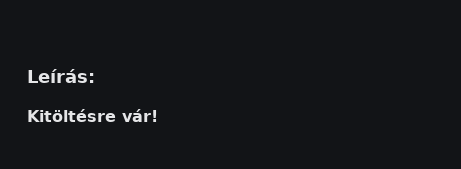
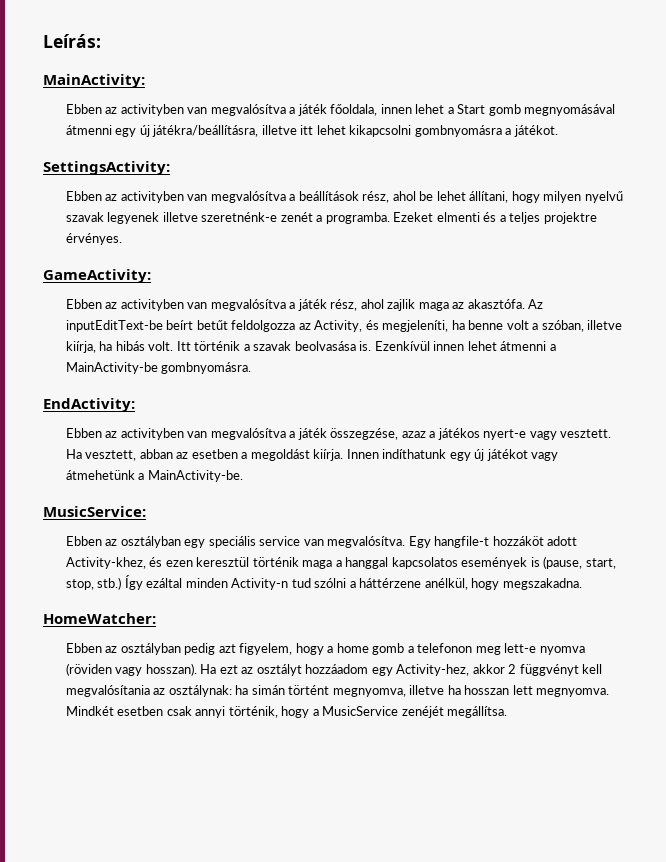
[27,109,158,122] Kitöltésre vár! -> [43,74,145,88] [65,104,616,116] [65,125,558,137] [43,161,170,175] [65,191,623,203] [65,212,597,224] [65,233,122,245] [43,269,151,283] [65,299,544,311] [65,320,623,332] [65,341,556,353] [65,362,252,374] [43,398,135,412] [65,428,612,440] [65,449,559,461] [65,470,243,482] [43,506,146,517] [65,536,578,548] [65,556,616,569] [65,575,582,590] [43,613,156,624] [65,643,585,655] [65,663,603,676] [65,685,610,697] [65,706,508,718] MainActivity: // Ebben az activityben van megvalósítva a játék főoldala, innen lehet a Start gomb megnyomásával átmenni egy új játékra/beállításra, illetve itt lehet kikapcsolni gombnyomásra a játékot. // SettingsActivity: // Ebben az activityben van megvalósítva a beállítások rész, ahol be lehet állítani, hogy milyen nyelvű szavak legyenek illetve szeretnénk-e zenét a programba. Ezeket elmenti és a teljes projektre érvényes. // GameActivity: // Ebben az activityben van megvalósítva a játék rész, ahol zajlik maga az akasztófa. Az inputEditText-be beírt betűt feldolgozza az Activity, és megjeleníti, ha benne volt a szóban, illetve kiírja, ha hibás volt. Itt történik a szavak beolvasása is. Ezenkívül innen lehet átmenni a MainActivity-be gombnyomásra. // EndActivity: // Ebben az activityben van megvalósítva a játék összegzése, azaz a játékos nyert-e vagy vesztett. Ha vesztett, abban az esetben a megoldást kiírja. Innen indíthatunk egy új játékot vagy átmehetünk a MainActivity-be. // MusicService: // Ebben az osztályban egy speciális service van megvalósítva. Egy hangfile-t hozzáköt adott Activity-khez, és ezen keresztül történik maga a hanggal kapcsolatos események is (pause, start, stop, stb.) Így ezáltal minden Activity-n tud szólni a háttérzene anélkül, hogy megszakadna. // HomeWatcher: // Ebben az osztályban pedig azt figyelem, hogy a home gomb a telefonon meg lett-e nyomva (röviden vagy hosszan). Ha ezt az osztályt hozzáadom egy Activity-hez, akkor 2 függvényt kell megvalósítania az osztálynak: ha simán történt megnyomva, illetve ha hosszan lett megnyomva. Mindkét esetben csak annyi történik, hogy a MusicService zenéjét megállítsa.

